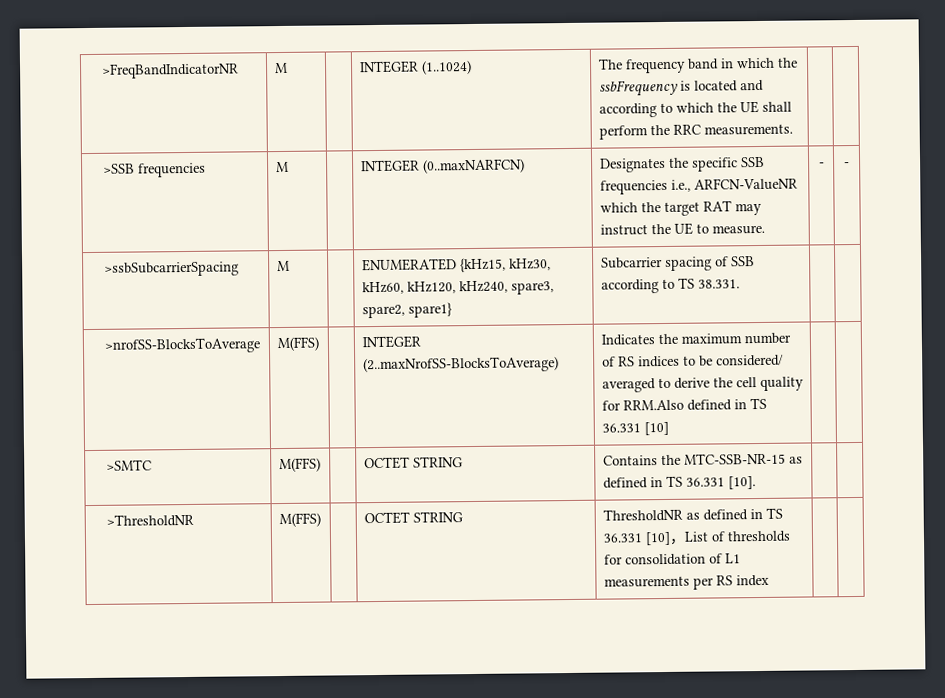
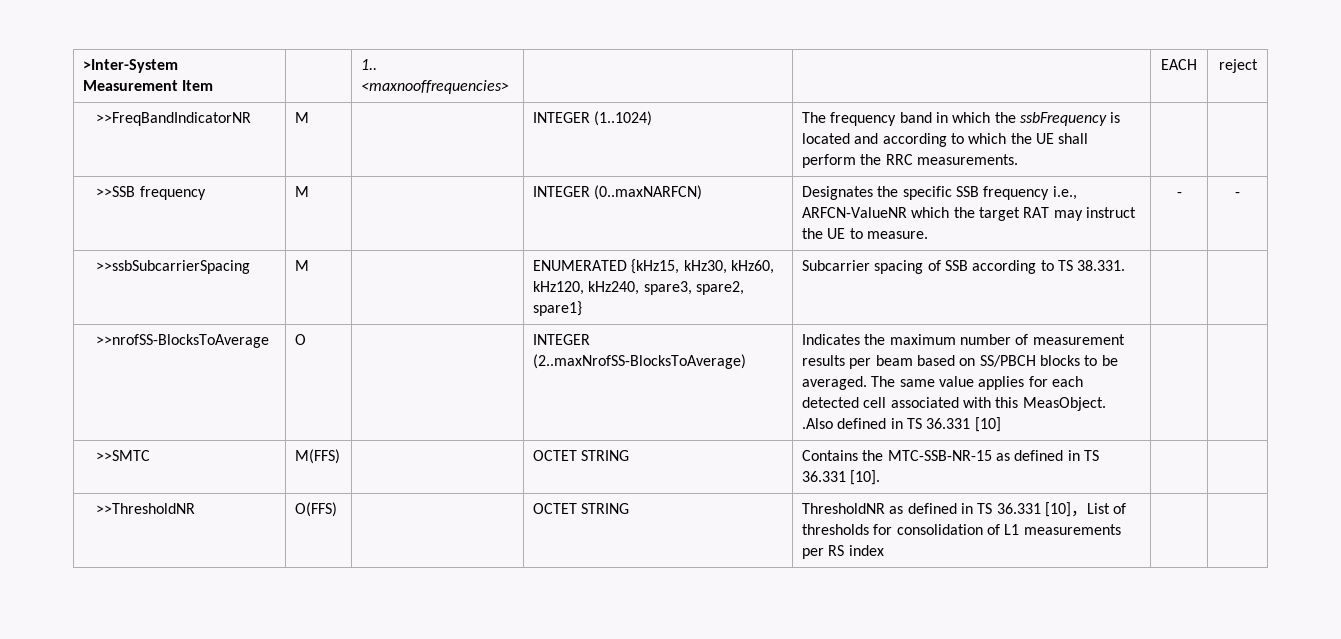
[100,62,239,79] >FreqBandIndicatorNR -> [83,59,179,73] [83,80,214,91] [361,59,378,70] [361,80,510,94] [1161,59,1197,70] [1218,59,1258,73] [96,112,252,126] >Inter-System Measurement Item | | 1.. <maxnooffrequencies> | | | EACH | reject // >>FreqBandIndicatorNR
[102,162,206,178] >SSB frequencies -> [96,186,206,200] >>SSB frequency
[599,179,668,195] frequencies -> [983,186,1050,200] frequency
[103,261,239,277] >ssbSubcarrierSpacing -> [96,260,251,274] >>ssbSubcarrierSpacing
[103,337,261,354] [276,336,320,352] >nrofSS-BlocksToAverage | M(FFS) -> [96,334,270,348] [295,334,307,345] >>nrofSS-BlocksToAverage | O
[617,354,784,368] [601,376,804,393] [601,399,684,411] RS indices to be considered/ averaged to derive the cell quality for RRM.Also -> [1032,334,1125,345] [802,355,1118,369] [802,376,1083,390] [802,397,1106,411] [802,418,834,429] measurement results per beam based on SS/PBCH blocks to be averaged. The same value applies for each detected cell associated with this MeasObject. .Also
[105,459,152,471] >SMTC -> [96,450,151,461] >>SMTC
[105,513,194,527] [278,512,321,528] >ThresholdNR | M(FFS) -> [96,503,196,514] [295,502,338,517] >>ThresholdNR | O(FFS)

